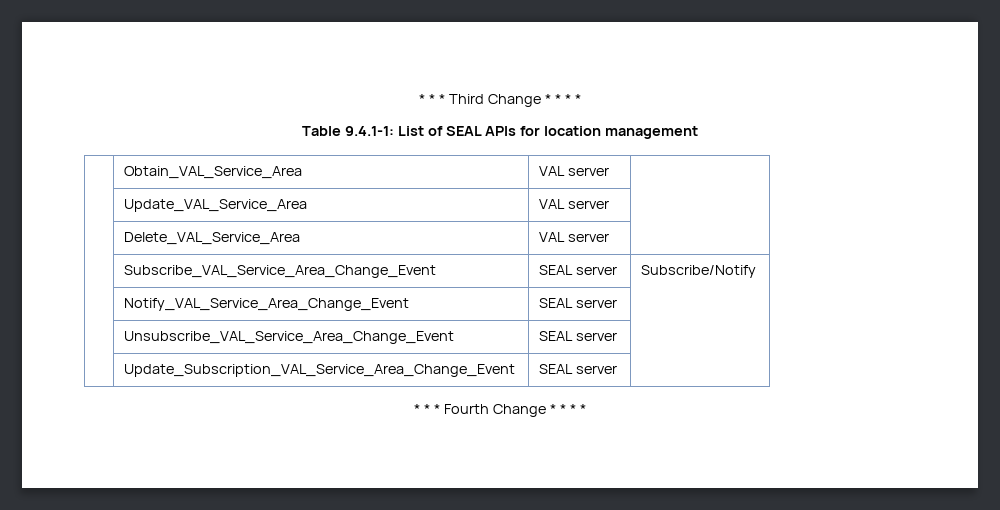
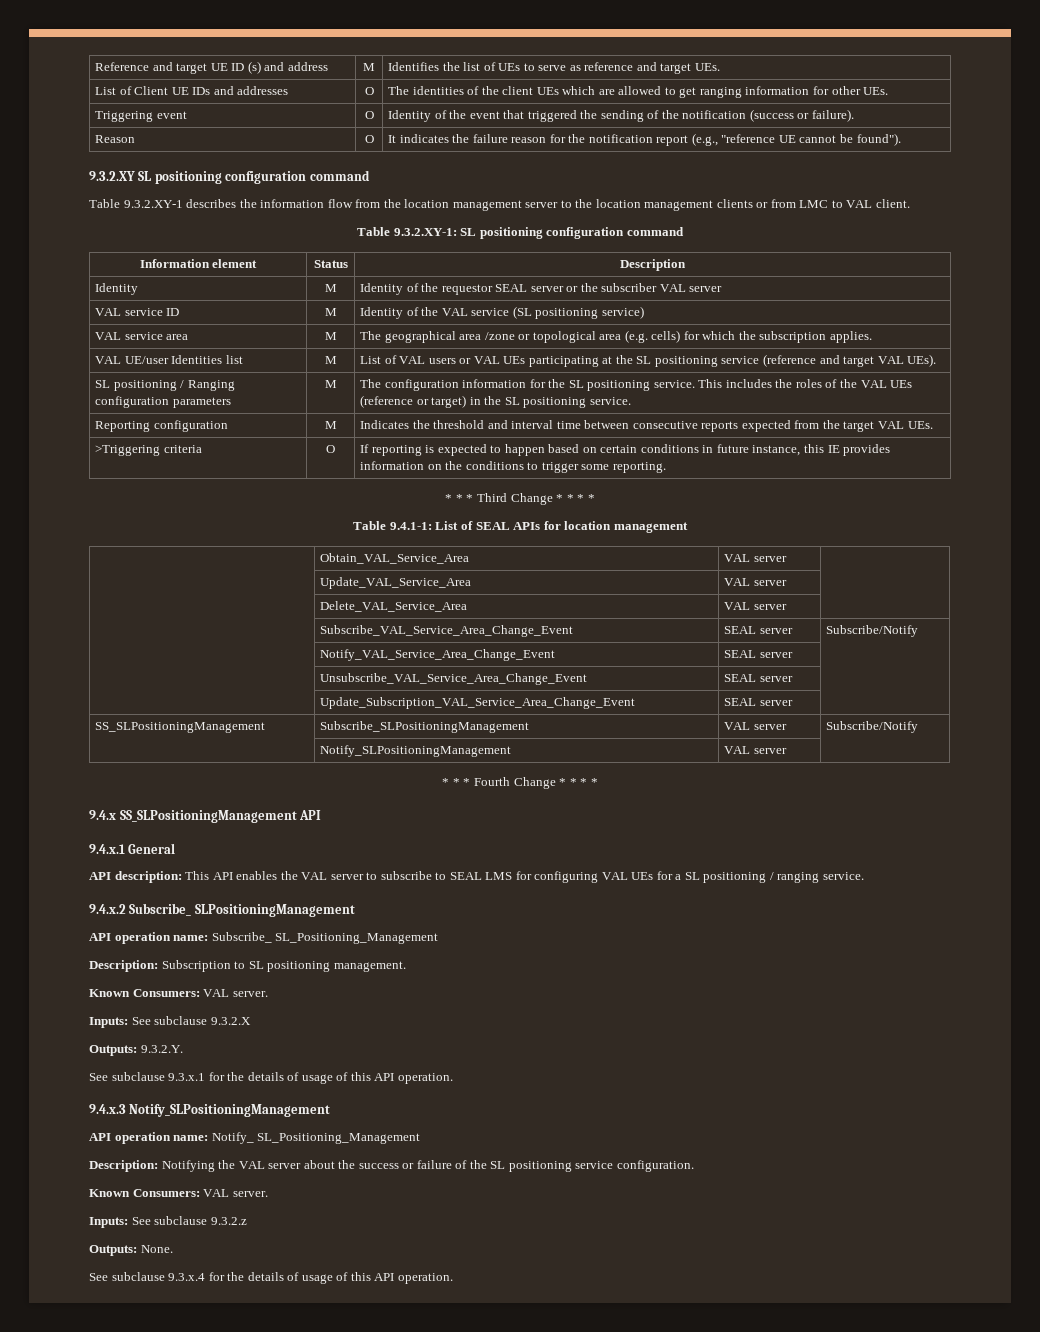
(419, 99) none -> [95,61,328,74] [363,63,375,71] [388,62,720,74] [95,86,289,95] [364,87,374,95] [388,86,889,98] [95,111,187,122] [364,111,374,119] [388,109,855,122] [95,135,136,143] [364,135,374,143] [388,133,901,146] [89,170,370,184] [89,199,910,211] [357,227,684,239] [139,259,258,268] [313,260,348,268] [620,259,686,271] [95,283,139,295] [324,284,337,292] [360,283,723,295] [95,308,180,316] [324,308,337,316] [360,306,644,319] [95,332,189,340] [324,332,337,340] [360,330,873,343] [95,355,243,364] [324,356,337,364] [360,354,937,367] [95,380,235,391] [95,396,231,408] [324,380,337,388] [360,379,913,391] [360,395,631,408] [95,420,228,432] [324,421,337,429] [360,420,933,432] [95,445,202,456] [326,445,335,453] [360,444,891,456] [360,461,666,473] Reference and target UE ID (s) and address | M | Identifies the list of UEs to serve as reference and target UEs. // List of Client UE IDs and addresses | O | The identities of the client UEs which are allowed to get ranging information for other UEs. // Triggering event | O | Identity of the event that triggered the sending of the notification (success or failure). // Reason | O | It indicates the failure reason for the notification report (e.g., "reference UE cannot be found"). // 9.3.2.XY SL positioning configuration command // Table 9.3.2.XY-1 describes the information flow from the location management server to the location management clients or from LMC to VAL client. // Table 9.3.2.XY-1: SL positioning configuration command // Information element | Status | Description // Identity | M | Identity of the requestor SEAL server or the subscriber VAL server // VAL service ID | M | Identity of the VAL service (SL positioning service) // VAL service area | M | The geographical area /zone or topological area (e.g. cells) for which the subscription applies. // VAL UE/user Identities list | M | List of VAL users or VAL UEs participating at the SL positioning service (reference and target VAL UEs). // SL positioning / Ranging configuration parameters | M | The configuration information for the SL positioning service. This includes the roles of the VAL UEs (reference or target) in the SL positioning service. // Reporting configuration | M | Indicates the threshold and interval time between consecutive reports expected from the target VAL UEs. // >Triggering criteria | O | If reporting is expected to happen based on certain conditions in future instance, this IE provides information on the conditions to trigger some reporting. //
(618, 369) none -> [95,722,266,733] [320,721,530,733] [724,722,787,730] [826,721,919,733] [320,745,512,757] [724,746,787,754] // SS_SLPositioningManagement | Subscribe_SLPositioningManagement | VAL server | Subscribe/Notify // | Notify_SLPositioningManagement | VAL server |
(586, 409) none -> [89,810,322,823] [89,843,176,854] [89,871,864,883] [89,903,355,917] [89,932,439,944] [89,960,406,972] [89,989,268,997] [89,1016,251,1028] [89,1045,183,1056] [89,1072,453,1084] [89,1104,331,1117] [89,1132,421,1144] [89,1160,694,1172] [89,1189,268,1197] [89,1216,247,1228] [89,1245,173,1256] [89,1272,453,1284] // 9.4.x SS_SLPositioningManagement API // 9.4.x.1 General // API description: This API enables the VAL server to subscribe to SEAL LMS for configuring VAL UEs for a SL positioning / ranging service. // 9.4.x.2 Subscribe_ SLPositioningManagement // API operation name: Subscribe_ SL_Positioning_Management // Description: Subscription to SL positioning management. // Known Consumers: VAL server. // Inputs: See subclause 9.3.2.X // Outputs: 9.3.2.Y. // See subclause 9.3.x.1 for the details of usage of this API operation. // 9.4.x.3 Notify_SLPositioningManagement // API operation name: Notify_ SL_Positioning_Management // Description: Notifying the VAL server about the success or failure of the SL positioning service configuration. // Known Consumers: VAL server. // Inputs: See subclause 9.3.2.z // Outputs: None. // See subclause 9.3.x.4 for the details of usage of this API operation.

